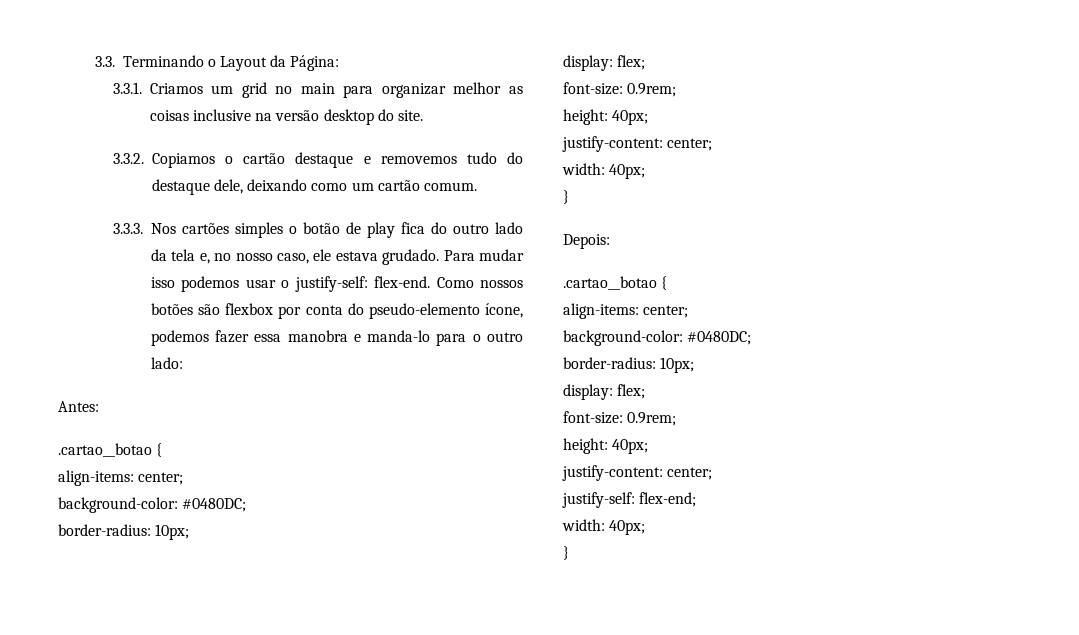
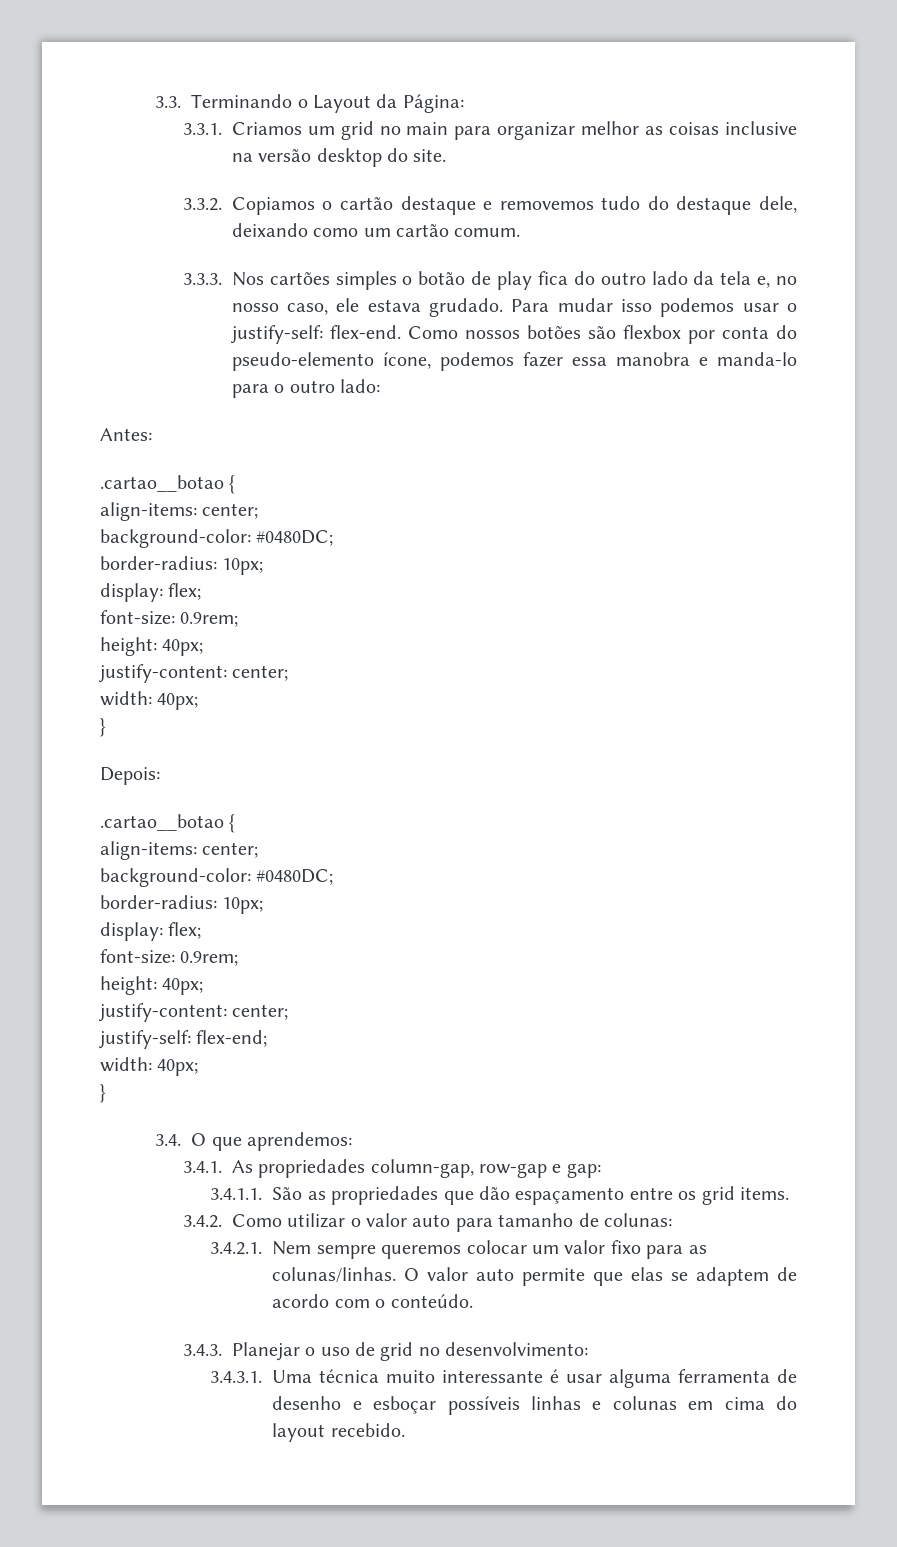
(569, 553) none -> [155,1132,352,1151] [182,1159,601,1178] [210,1186,789,1205] [182,1213,672,1232] [210,1240,707,1259] [272,1267,798,1286] [272,1294,473,1308] [182,1342,589,1361] [210,1369,797,1388] [272,1396,798,1415] [272,1423,405,1442] // 3.4. O que aprendemos: // 3.4.1. As propriedades column-gap, row-gap e gap: // 3.4.1.1. São as propriedades que dão espaçamento entre os grid items. // 3.4.2. Como utilizar o valor auto para tamanho de colunas: // 3.4.2.1. Nem sempre queremos colocar um valor fixo para as colunas/linhas. O valor auto permite que elas se adaptem de acordo com o conteúdo. // 3.4.3. Planejar o uso de grid no desenvolvimento: // 3.4.3.1. Uma técnica muito interessante é usar alguma ferramenta de desenho e esboçar possíveis linhas e colunas em cima do layout recebido.

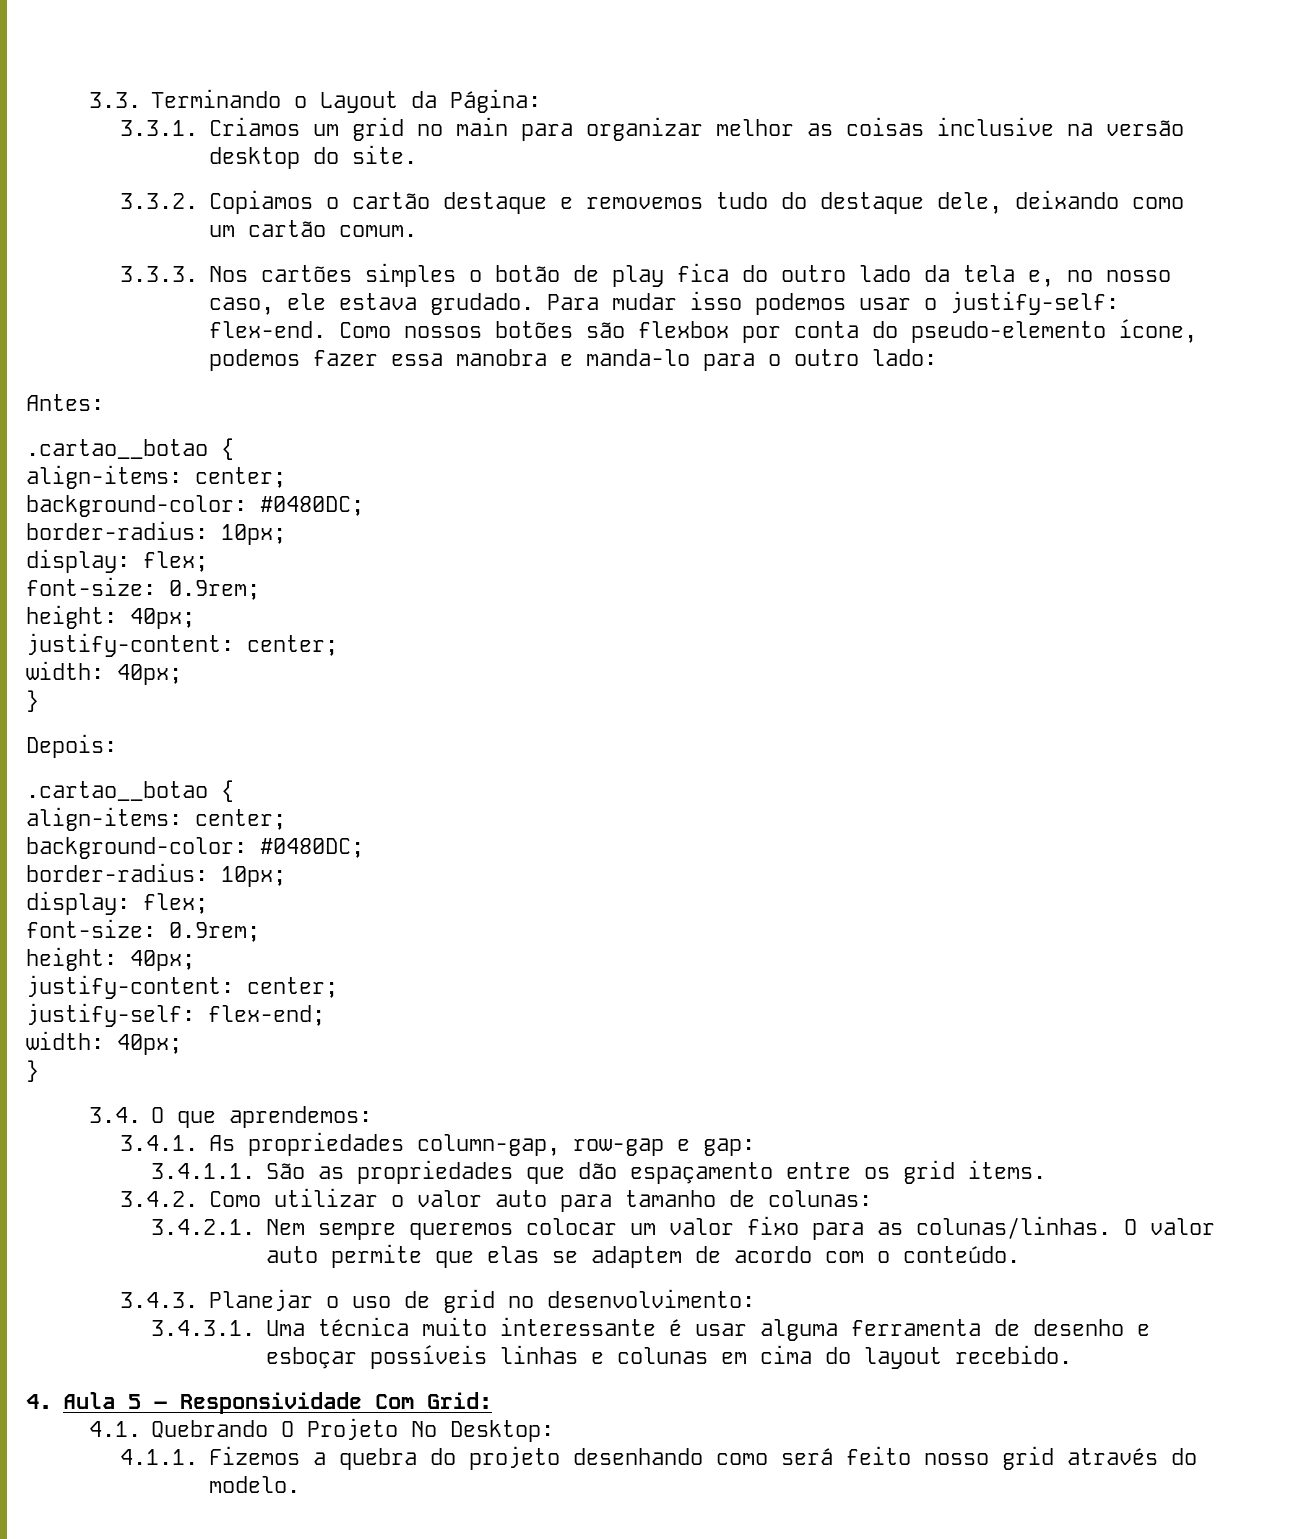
(405, 1430) none -> [26,1392,492,1414] [88,1418,555,1442] [119,1446,1197,1470] [208,1476,300,1493] // 4. Aula 5 – Responsividade Com Grid: // 4.1. Quebrando O Projeto No Desktop: // 4.1.1. Fizemos a quebra do projeto desenhando como será feito nosso grid através do modelo.

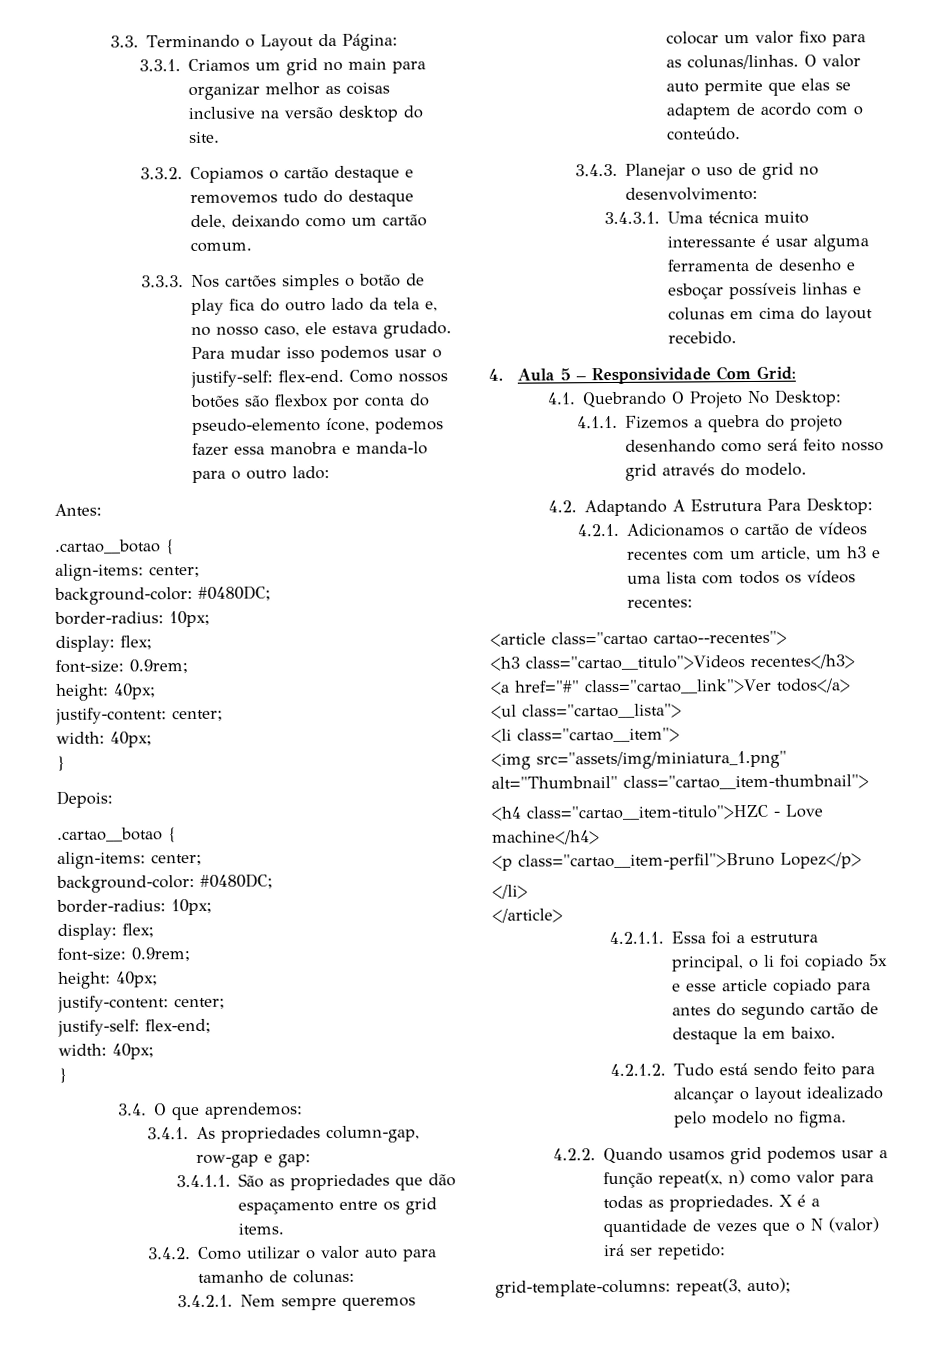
(300, 1484) none -> [547,497,873,517] [576,522,867,537] [626,546,881,561] [626,570,856,585] [626,598,693,608] [490,630,787,647] [490,654,855,671] [490,678,851,695] [491,703,682,719] [491,727,680,743] [491,750,787,770] [491,774,869,790] [491,804,823,821] [492,830,600,845] [492,852,862,871] [492,884,528,899] [492,908,563,923] [608,931,819,945] [671,954,889,972] [672,978,872,995] [672,1002,880,1021] [672,1026,837,1045] [609,1062,876,1079] [673,1086,884,1104] [674,1110,848,1128] [552,1146,888,1165] [602,1170,874,1189] [602,1194,820,1212] [602,1217,879,1238] [603,1243,726,1260] [495,1277,791,1298] // 4.2. Adaptando A Estrutura Para Desktop: // 4.2.1. Adicionamos o cartão de vídeos recentes com um article, um h3 e uma lista com todos os vídeos recentes: // <article class="cartao cartao--recentes"> // <h3 class="cartao__titulo">Videos recentes</h3> // <a href="#" class="cartao__link">Ver todos</a> // <ul class="cartao__lista"> // <li class="cartao__item"> // <img src="assets/img/miniatura_1.png" alt="Thumbnail" class="cartao__item-thumbnail"> // <h4 class="cartao__item-titulo">HZC - Love machine</h4> // <p class="cartao__item-perfil">Bruno Lopez</p> // </li> // </article> // 4.2.1.1. Essa foi a estrutura principal, o li foi copiado 5x e esse article copiado para antes do segundo cartão de destaque la em baixo. // 4.2.1.2. Tudo está sendo feito para alcançar o layout idealizado pelo modelo no figma. // 4.2.2. Quando usamos grid podemos usar a função repeat(x, n) como valor para todas as propriedades. X é a quantidade de vezes que o N (valor) irá ser repetido: // grid-template-columns: repeat(3, auto);

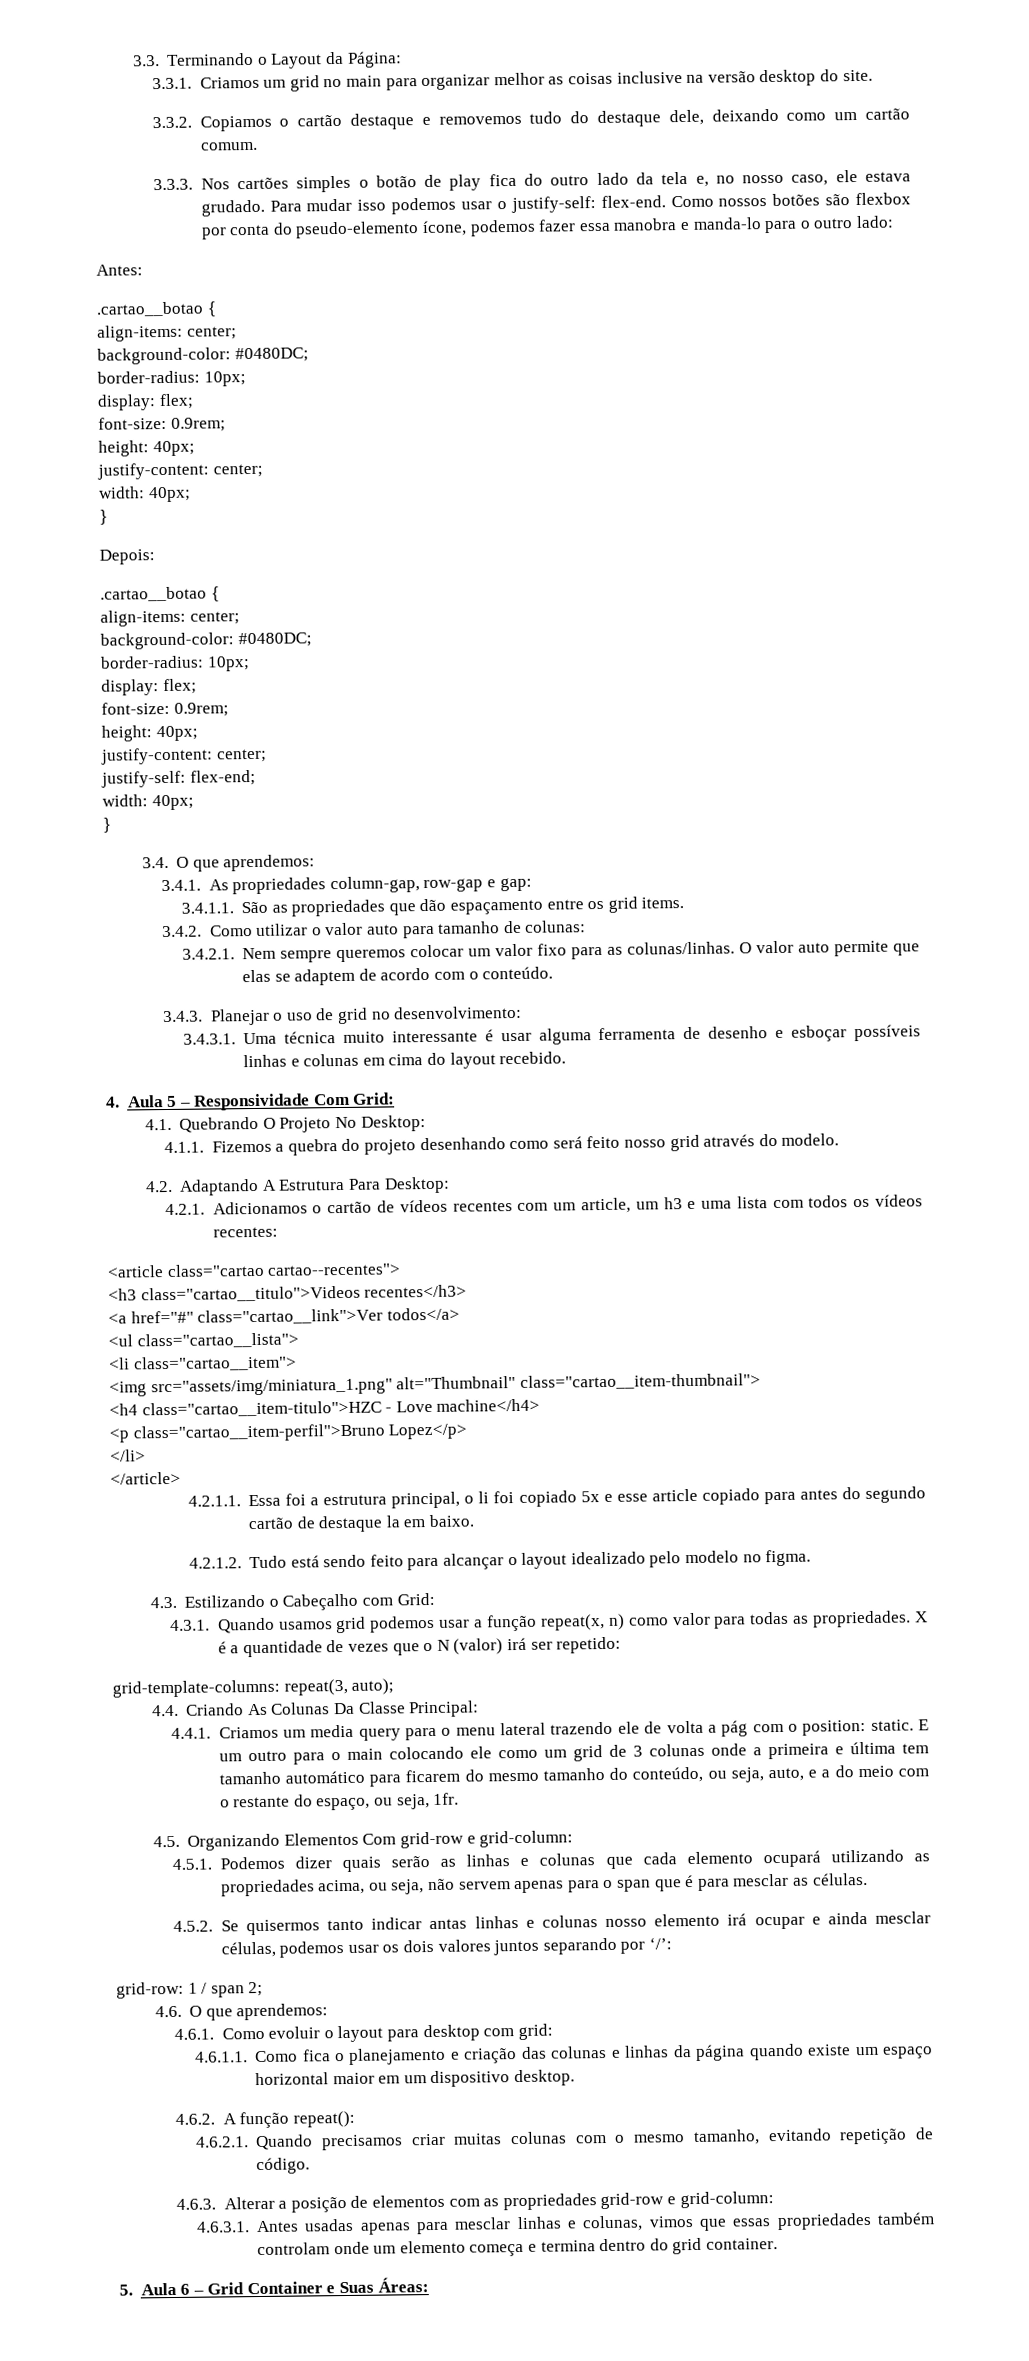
[552,1148,596,1161] 4.2.2. -> [149,1592,435,1611] [170,1619,211,1631] 4.3. Estilizando o Cabeçalho com Grid: // 4.3.1.
(791, 1285) none -> [151,1700,480,1718] [171,1719,930,1741] [218,1741,930,1765] [218,1765,929,1787] [219,1792,460,1811] [152,1830,574,1851] [172,1849,930,1873] [220,1872,868,1897] [173,1911,932,1936] [220,1937,672,1958] [116,1981,264,1999] [154,2003,329,2021] [174,2023,553,2043] [194,2043,934,2065] [255,2069,576,2088] [175,2110,355,2129] [194,2127,934,2151] [256,2157,311,2175] [176,2191,774,2213] [195,2212,935,2235] [257,2237,778,2257] [119,2277,429,2296] // 4.4. Criando As Colunas Da Classe Principal: // 4.4.1. Criamos um media query para o menu lateral trazendo ele de volta a pág com o position: static. E um outro para o main colocando ele como um grid de 3 colunas onde a primeira e última tem tamanho automático para ficarem do mesmo tamanho do conteúdo, ou seja, auto, e a do meio com o restante do espaço, ou seja, 1fr. // 4.5. Organizando Elementos Com grid-row e grid-column: // 4.5.1. Podemos dizer quais serão as linhas e colunas que cada elemento ocupará utilizando as propriedades acima, ou seja, não servem apenas para o span que é para mesclar as células. // 4.5.2. Se quisermos tanto indicar antas linhas e colunas nosso elemento irá ocupar e ainda mesclar células, podemos usar os dois valores juntos separando por ‘/’: // grid-row: 1 / span 2; // 4.6. O que aprendemos: // 4.6.1. Como evoluir o layout para desktop com grid: // 4.6.1.1. Como fica o planejamento e criação das colunas e linhas da página quando existe um espaço horizontal maior em um dispositivo desktop. // 4.6.2. A função repeat(): // 4.6.2.1. Quando precisamos criar muitas colunas com o mesmo tamanho, evitando repetição de código. // 4.6.3. Alterar a posição de elementos com as propriedades grid-row e grid-column: // 4.6.3.1. Antes usadas apenas para mesclar linhas e colunas, vimos que essas propriedades também controlam onde um elemento começa e termina dentro do grid container. // 5. Aula 6 – Grid Container e Suas Áreas:

